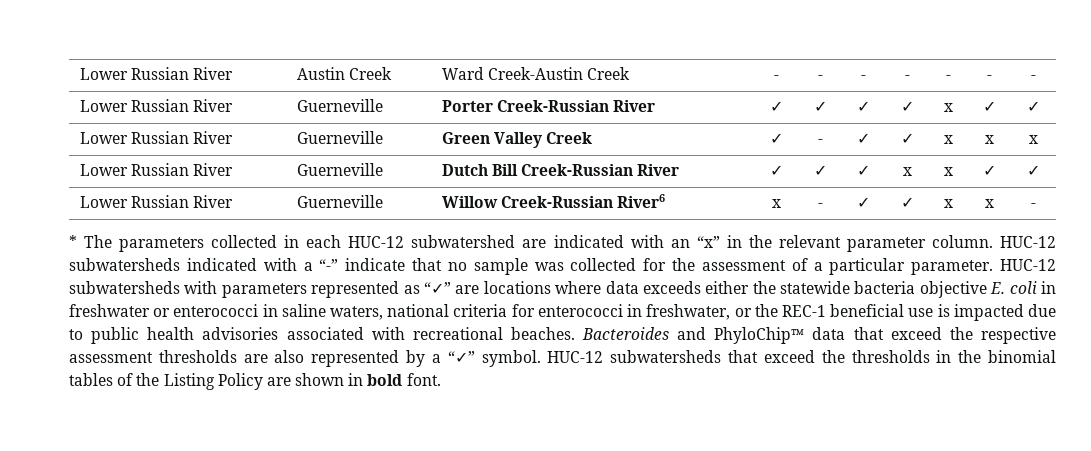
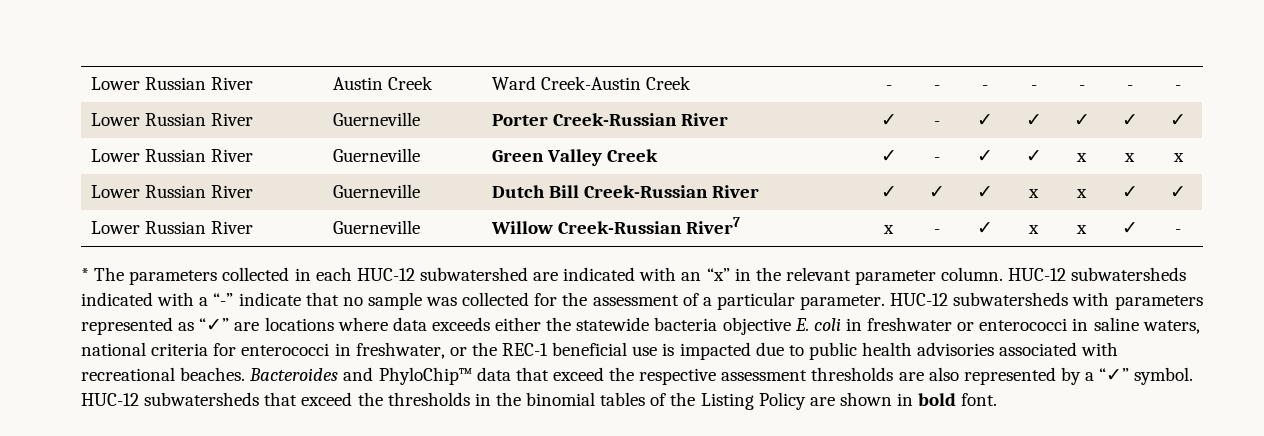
[813,101,827,112] [857,101,870,112] [901,101,914,112] [944,103,953,112] | ✓ | ✓ | ✓ | x -> [933,121,940,126] [977,114,993,126] [1025,114,1042,126] [1073,114,1090,126] | - | ✓ | ✓ | ✓
[617,194,666,208] River6 -> [686,217,741,234] River7
[901,197,914,208] [944,199,953,208] [985,199,994,208] ✓ | x | x -> [1028,225,1039,234] [1076,225,1087,234] [1121,222,1138,234] x | x | ✓

